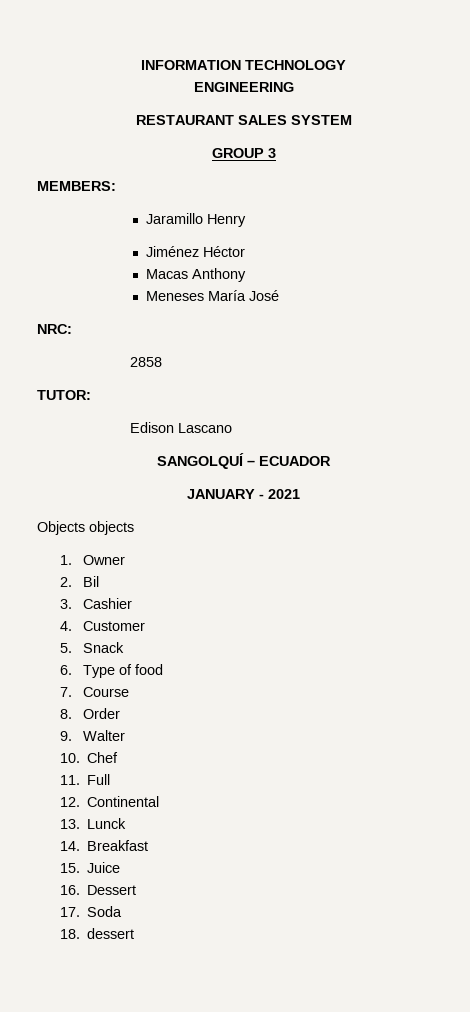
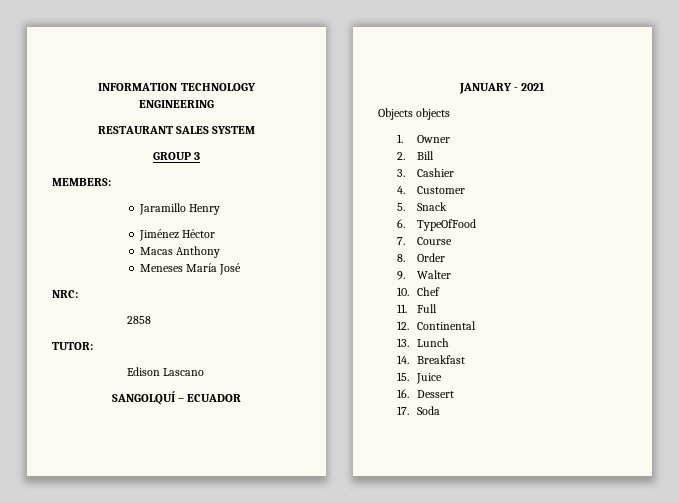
[83,576,100,587] Bil -> [416,151,434,160] Bill
[83,664,164,678] Type of food -> [416,219,476,231] TypeOfFood
[87,818,127,829] Lunck -> [416,338,449,347] Lunch
[60,928,135,939] // 18. dessert -> (440, 410) none

